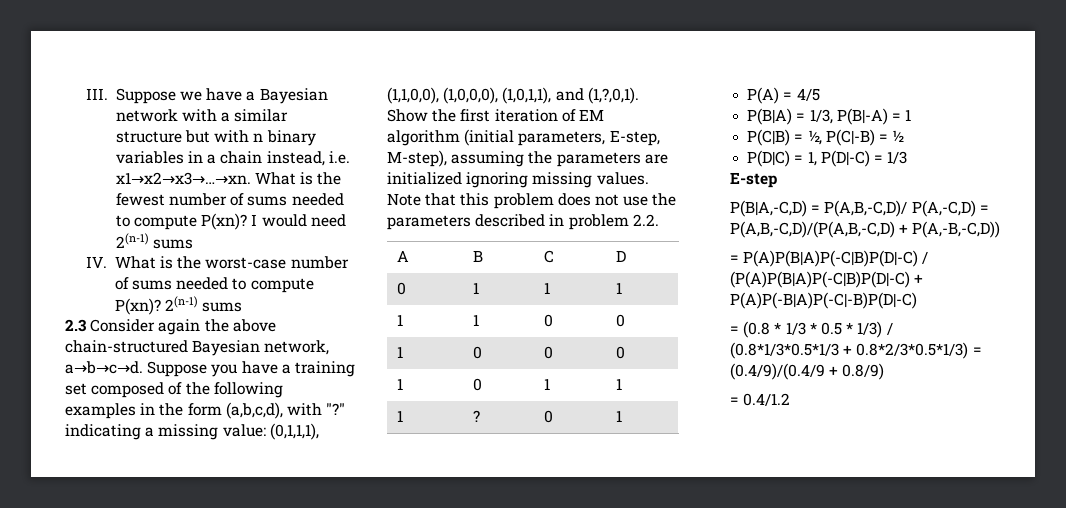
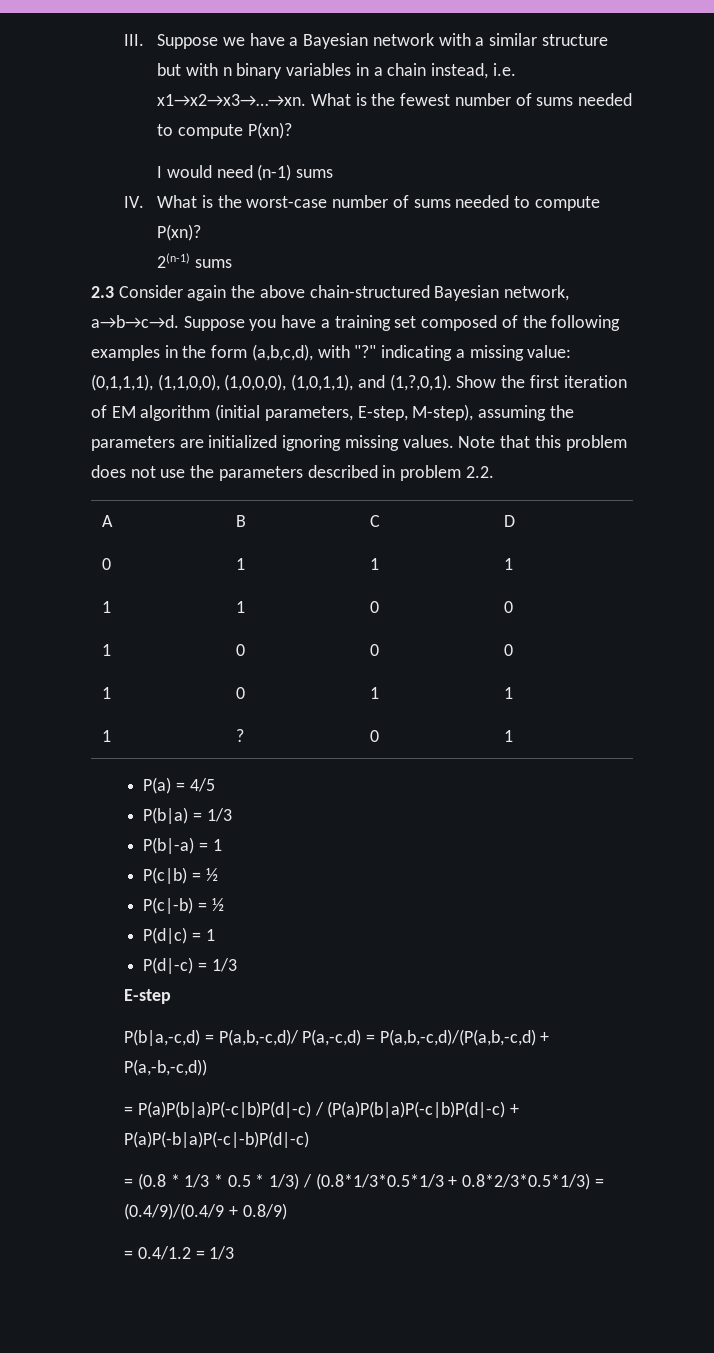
(248, 221) none -> (292, 130) //
[115,233,149,248] 2(n-1) -> [257,164,292,181] (n-1)
(161, 306) none -> (202, 232) //
[747,87,780,104] P(A) -> [143,777,172,794] P(a)
[747,108,912,125] [747,129,905,146] [747,150,908,167] [730,172,778,188] [730,200,989,217] [730,221,1001,238] [730,250,929,267] [730,271,924,288] [730,292,918,309] P(B|A) = 1/3, P(B|-A) = 1 // P(C|B) = ½, P(C|-B) = ½ // P(D|C) = 1, P(D|-C) = 1/3 // E-step // P(B|A,-C,D) = P(A,B,-C,D)/ P(A,-C,D) = P(A,B,-C,D)/(P(A,B,-C,D) + P(A,-B,-C,D)) // = P(A)P(B|A)P(-C|B)P(D|-C) / (P(A)P(B|A)P(-C|B)P(D|-C) + P(A)P(-B|A)P(-C|-B)P(D|-C) -> [143,807,232,824] [143,837,222,854] [143,867,218,884] [143,897,224,914] [143,927,215,944] [143,957,237,974] [124,989,172,1004] [124,1029,550,1046] [124,1059,208,1076] [124,1101,519,1118] [124,1131,310,1148] P(b|a) = 1/3 // P(b|-a) = 1 // P(c|b) = ½ // P(c|-b) = ½ // P(d|c) = 1 // P(d|-c) = 1/3 // E-step // P(b|a,-c,d) = P(a,b,-c,d)/ P(a,-c,d) = P(a,b,-c,d)/(P(a,b,-c,d) + P(a,-b,-c,d)) // = P(a)P(b|a)P(-c|b)P(d|-c) / (P(a)P(b|a)P(-c|b)P(d|-c) + P(a)P(-b|a)P(-c|-b)P(d|-c)
(791, 399) none -> [195,1246,235,1260] = 1/3

